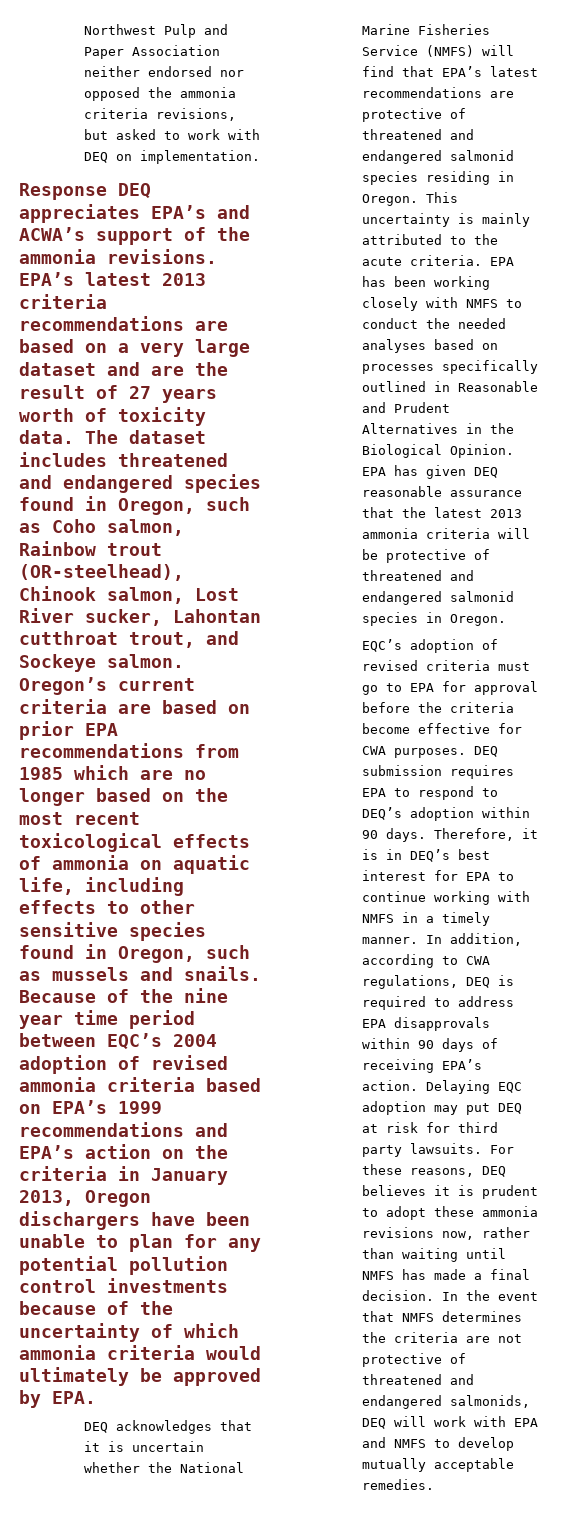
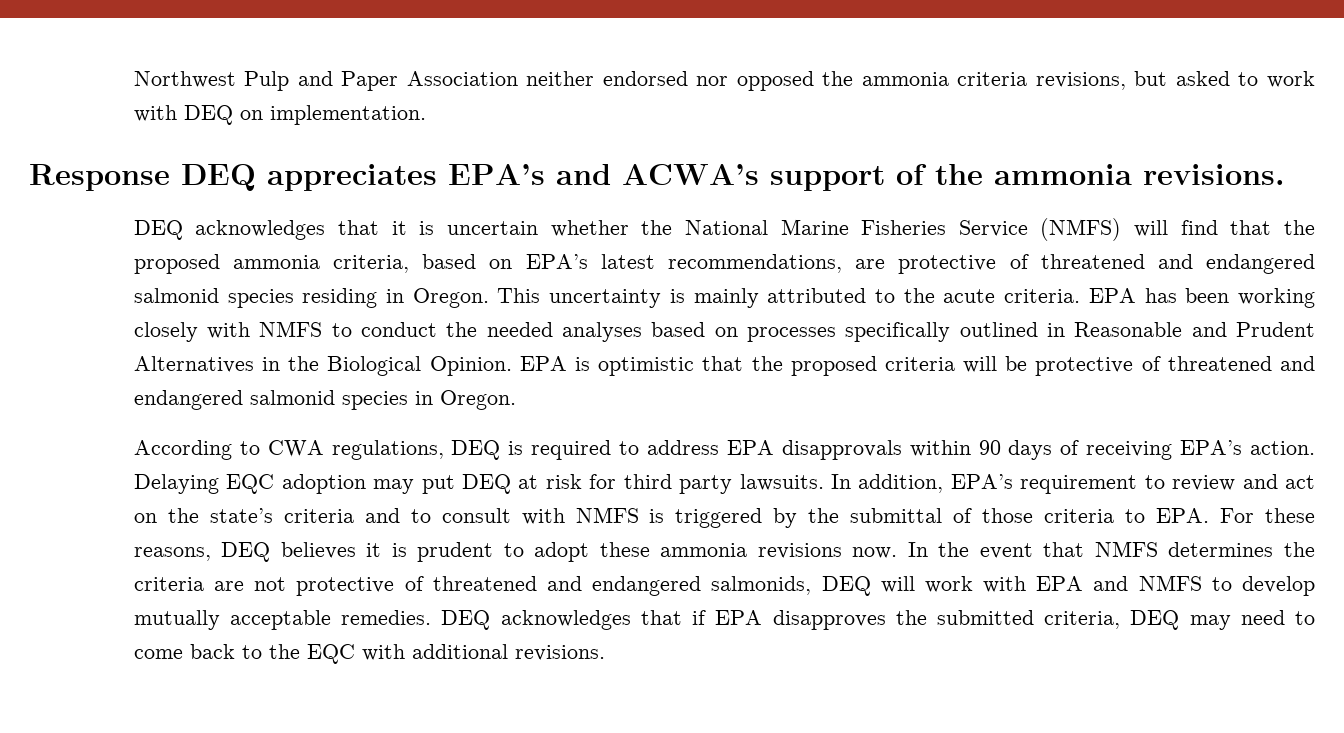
[19,272,206,286] [19,294,107,309] [19,316,228,331] [19,339,250,357] [19,362,228,376] [19,385,217,403] [19,407,206,426] [19,430,206,444] [19,452,228,467] [19,474,261,493] [19,496,250,515] [19,519,184,536] [19,541,162,556] [19,564,184,581] [19,586,239,604] [19,608,261,626] [19,631,239,648] [19,654,184,672] [19,677,195,695] [19,699,250,714] [19,721,118,740] [19,743,239,758] [19,765,206,780] [19,788,228,806] [19,812,140,825] [19,833,250,852] [19,855,250,874] [19,877,184,896] [19,900,195,914] [19,922,206,941] [19,944,250,963] [19,966,261,981] [19,988,228,1003] [19,1010,195,1029] [19,1033,217,1049] [19,1055,228,1074] [19,1077,261,1092] [19,1100,162,1114] [19,1122,228,1137] [19,1144,228,1159] [19,1166,228,1185] [19,1190,151,1207] [19,1211,250,1230] [19,1234,261,1252] [19,1256,228,1275] [19,1278,228,1293] [19,1301,173,1315] [19,1323,239,1342] [19,1345,261,1360] [19,1367,261,1386] [19,1390,96,1408] EPA’s latest 2013 criteria recommendations are based on a very large dataset and are the result of 27 years worth of toxicity data. The dataset includes threatened and endangered species found in Oregon, such as Coho salmon, Rainbow trout (OR-steelhead), Chinook salmon, Lost River sucker, Lahontan cutthroat trout, and Sockeye salmon. Oregon’s current criteria are based on prior EPA recommendations from 1985 which are no longer based on the most recent toxicological effects of ammonia on aquatic life, including effects to other sensitive species found in Oregon, such as mussels and snails. Because of the nine year time period between EQC’s 2004 adoption of revised ammonia criteria based on EPA’s 1999 recommendations and EPA’s action on the criteria in January 2013, Oregon dischargers have been unable to plan for any potential pollution control investments because of the uncertainty of which ammonia criteria would ultimately be approved by EPA. -> (1285, 174) none
[441,66,538,77] [361,87,482,98] EPA’s latest recommendations -> [1284,220,1315,235] [133,254,842,274] the proposed ammonia criteria, based on EPA’s latest recommendations,
[393,465,498,479] [361,486,522,497] [361,507,522,518] [361,528,418,539] has given DEQ reasonable assurance that the latest 2013 ammonia -> [574,356,877,376] is optimistic that the proposed
[361,639,498,653] [361,660,530,671] [361,681,538,695] [361,702,514,713] [361,723,522,734] [361,746,498,758] [361,765,514,779] [361,786,498,800] [361,807,530,821] [361,828,538,842] [361,849,490,862] [361,870,514,881] [361,891,530,905] [361,912,490,926] [361,933,522,946] [361,954,434,968] EQC’s adoption of revised criteria must go to EPA for approval before the criteria become effective for CWA purposes. DEQ submission requires EPA to respond to DEQ’s adoption within 90 days. Therefore, it is in DEQ’s best interest for EPA to continue working with NMFS in a timely manner. In addition, according -> [133,440,232,460] According
(482, 1148) none -> [830,474,1315,494] [133,507,1210,528] In addition, EPA’s requirement to review and act on the state’s criteria and to consult with NMFS is triggered by the submittal of those criteria to EPA.
[441,1227,530,1240] [361,1248,506,1262] [361,1269,530,1280] [361,1290,434,1301] now, rather than waiting until NMFS has made a final decision. -> [852,547,898,559] now.
(434, 1484) none -> [441,610,1315,630] [133,644,605,664] DEQ acknowledges that if EPA disapproves the submitted criteria, DEQ may need to come back to the EQC with additional revisions.

